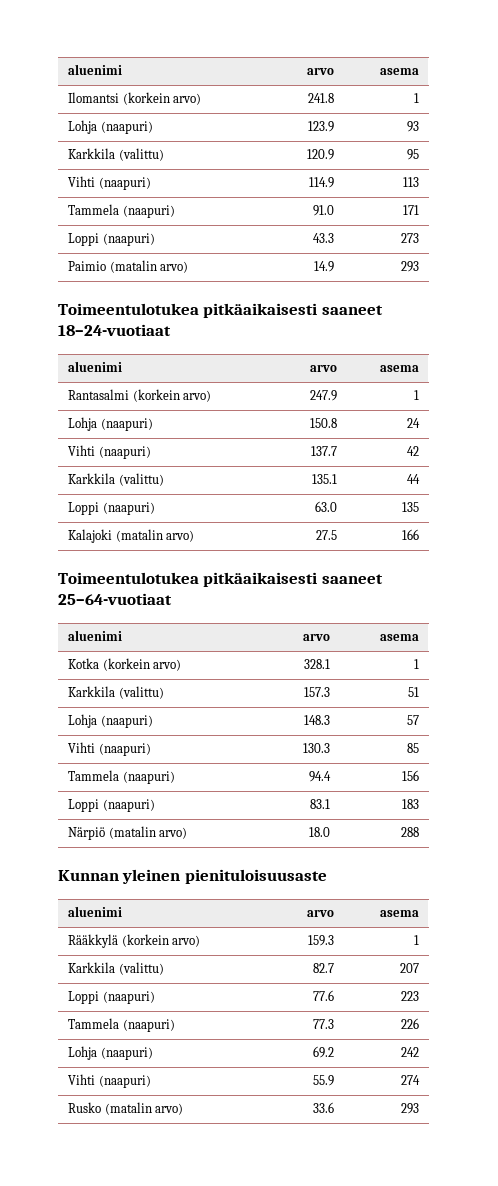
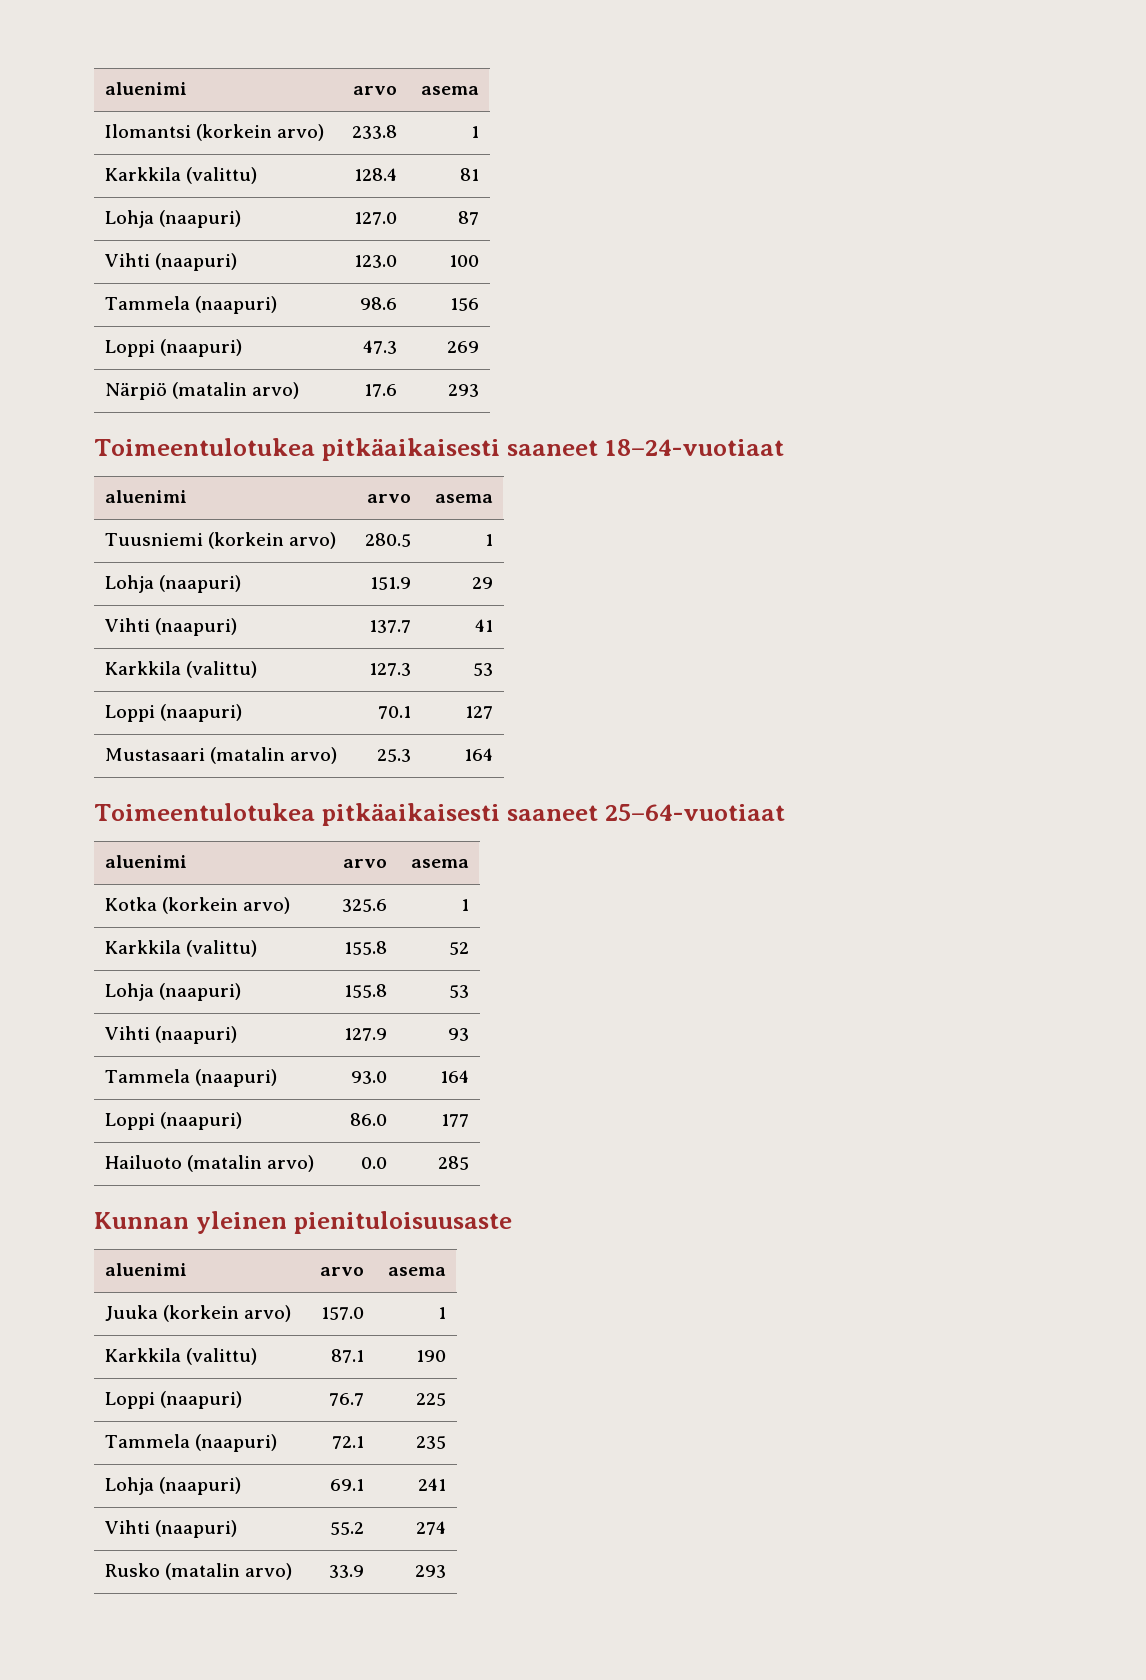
[307,93,334,103] [413,93,419,103] [68,120,153,134] [307,121,334,132] [406,121,419,132] [68,148,164,161] [306,149,334,160] [406,149,419,160] [68,176,151,190] [308,177,334,188] [402,177,419,187] [68,204,175,218] [312,205,334,216] [402,205,419,215] [68,233,155,246] [312,233,334,243] [400,233,419,243] [68,260,189,273] [313,261,334,272] 241.8 | 1 // Lohja (naapuri) | 123.9 | 93 // Karkkila (valittu) | 120.9 | 95 // Vihti (naapuri) | 114.9 | 113 // Tammela (naapuri) | 91.0 | 171 // Loppi (naapuri) | 43.3 | 273 // Paimio (matalin arvo) | 14.9 -> [351,125,397,139] [470,126,479,138] [105,167,258,184] [353,168,397,181] [459,168,479,181] [105,210,242,228] [353,212,397,225] [457,211,479,225] [105,253,238,271] [353,255,397,268] [448,255,479,267] [105,296,278,314] [359,297,397,310] [449,298,479,311] [105,339,243,357] [362,340,397,354] [446,341,479,353] [105,382,300,400] [363,384,397,397] 233.8 | 1 // Karkkila (valittu) | 128.4 | 81 // Lohja (naapuri) | 127.0 | 87 // Vihti (naapuri) | 123.0 | 100 // Tammela (naapuri) | 98.6 | 156 // Loppi (naapuri) | 47.3 | 269 // Närpiö (matalin arvo) | 17.6
[68,389,212,402] [309,390,337,401] [413,390,419,400] [68,417,153,431] [309,418,337,428] [406,418,420,428] Rantasalmi (korkein arvo) | 247.9 | 1 // Lohja (naapuri) | 150.8 | 24 -> [105,532,337,549] [364,533,411,547] [484,534,493,546] [105,575,242,593] [369,577,411,590] [471,577,493,589] Tuusniemi (korkein arvo) | 280.5 | 1 // Lohja (naapuri) | 151.9 | 29
[406,446,419,456] [68,473,164,486] [311,474,337,484] [406,474,420,484] [68,502,155,515] [314,501,337,512] [401,502,419,512] [68,529,195,543] [315,530,337,540] [401,529,419,540] 42 // Karkkila (valittu) | 135.1 | 44 // Loppi (naapuri) | 63.0 | 135 // Kalajoki (matalin arvo) | 27.5 | 166 -> [474,619,493,632] [105,661,258,678] [368,663,411,676] [472,663,493,676] [105,704,243,722] [377,706,411,719] [464,706,493,719] [105,747,338,764] [376,749,411,762] [463,748,493,761] 41 // Karkkila (valittu) | 127.3 | 53 // Loppi (naapuri) | 70.1 | 127 // Mustasaari (matalin arvo) | 25.3 | 164
[303,659,330,669] [413,659,419,669] [68,686,164,699] [303,687,330,697] [407,687,419,697] [68,714,153,728] [303,715,330,725] [406,715,419,725] [68,742,151,756] [302,743,330,753] [406,743,419,753] [68,770,175,784] [308,771,331,782] [401,770,419,781] [68,799,155,812] [309,799,330,809] [401,799,419,809] [68,826,188,840] [308,827,330,837] [400,827,419,837] 328.1 | 1 // Karkkila (valittu) | 157.3 | 51 // Lohja (naapuri) | 148.3 | 57 // Vihti (naapuri) | 130.3 | 85 // Tammela (naapuri) | 94.4 | 156 // Loppi (naapuri) | 83.1 | 183 // Närpiö (matalin arvo) | 18.0 | 288 -> [341,899,387,912] [460,899,469,911] [105,940,258,957] [343,941,387,955] [448,942,469,955] [105,983,242,1001] [343,984,387,998] [448,985,469,998] [105,1026,238,1044] [343,1028,387,1041] [447,1028,469,1041] [105,1069,278,1087] [350,1071,387,1084] [439,1070,469,1083] [105,1112,243,1130] [349,1113,387,1126] [440,1114,469,1127] [105,1155,315,1172] [360,1157,387,1169] [437,1156,469,1170] 325.6 | 1 // Karkkila (valittu) | 155.8 | 52 // Lohja (naapuri) | 155.8 | 53 // Vihti (naapuri) | 127.9 | 93 // Tammela (naapuri) | 93.0 | 164 // Loppi (naapuri) | 86.0 | 177 // Hailuoto (matalin arvo) | 0.0 | 285
[68,934,201,948] [307,935,334,946] [413,935,419,945] [68,962,164,975] [312,963,334,973] [399,963,419,973] [68,991,155,1004] [312,990,334,1001] [400,991,419,1001] [68,1018,175,1032] [312,1019,334,1029] [400,1018,419,1029] [68,1046,153,1060] [312,1046,334,1058] [400,1047,419,1057] [68,1074,151,1088] [312,1075,334,1086] Rääkkylä (korkein arvo) | 159.3 | 1 // Karkkila (valittu) | 82.7 | 207 // Loppi (naapuri) | 77.6 | 223 // Tammela (naapuri) | 77.3 | 226 // Lohja (naapuri) | 69.2 | 242 // Vihti (naapuri) | 55.9 -> [105,1305,292,1322] [320,1307,364,1320] [437,1307,446,1319] [105,1348,258,1365] [330,1349,364,1363] [415,1350,446,1362] [105,1391,243,1409] [328,1393,364,1406] [415,1393,446,1406] [105,1434,278,1452] [331,1436,364,1449] [415,1436,446,1449] [105,1477,242,1495] [329,1479,364,1491] [417,1478,446,1491] [105,1520,238,1538] [329,1522,364,1535] Juuka (korkein arvo) | 157.0 | 1 // Karkkila (valittu) | 87.1 | 190 // Loppi (naapuri) | 76.7 | 225 // Tammela (naapuri) | 72.1 | 235 // Lohja (naapuri) | 69.1 | 241 // Vihti (naapuri) | 55.2
[312,1102,334,1113] 33.6 -> [328,1565,364,1578] 33.9

